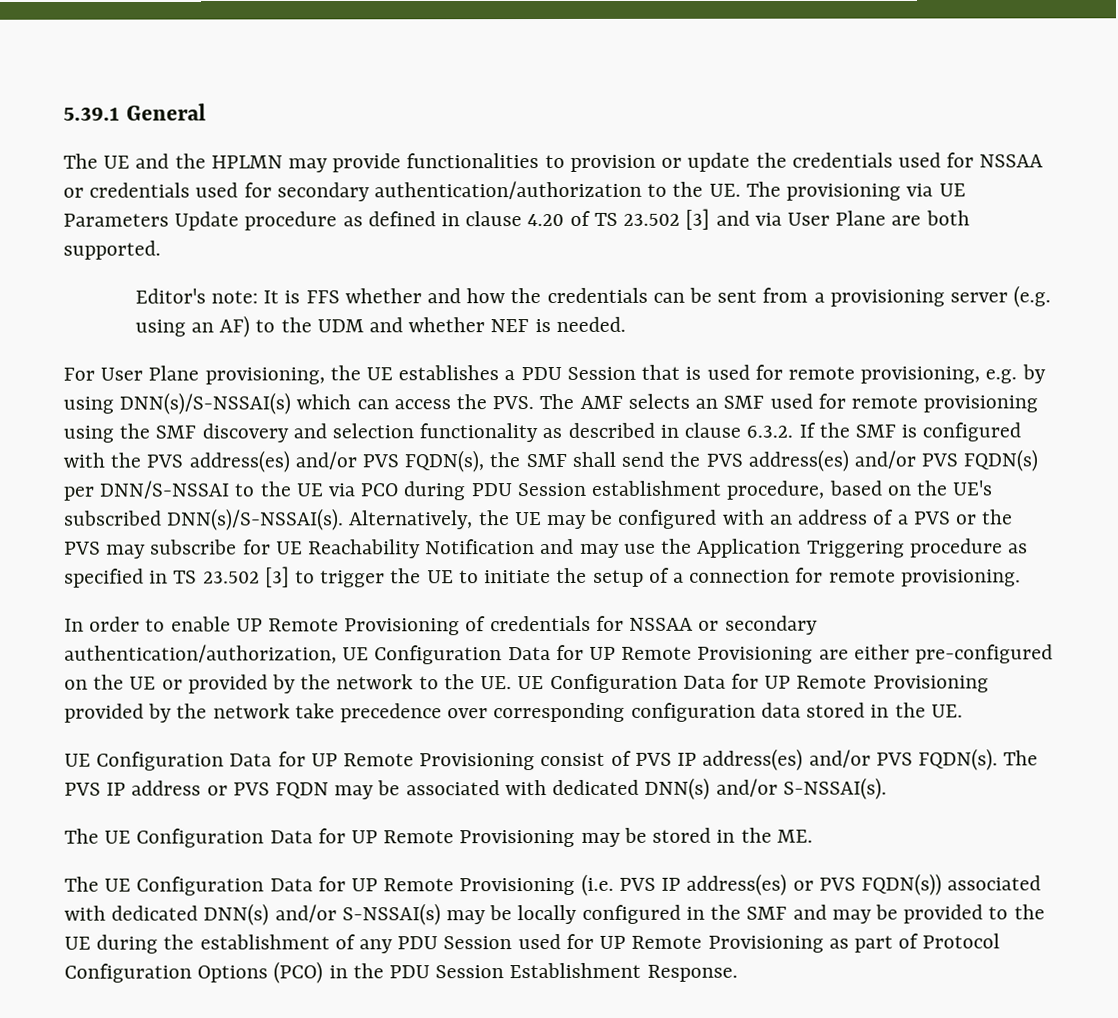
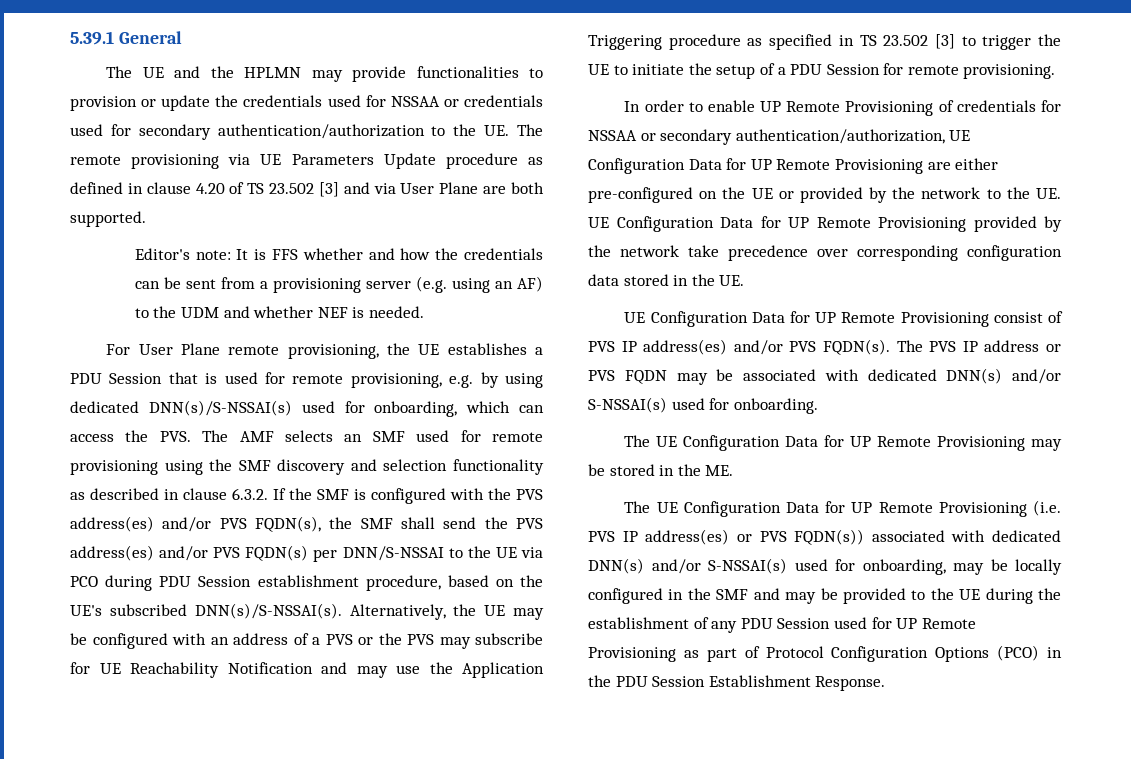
(781, 189) none -> [70,155,121,165] remote
(200, 373) none -> [228,345,280,355] remote
[119,392,292,415] DNN(s)/S-NSSAI(s) -> [70,400,458,417] dedicated DNN(s)/S-NSSAI(s) used for onboarding,
[689,569,791,583] connection -> [790,64,880,75] PDU Session
[782,777,887,800] S-NSSAI(s). -> [588,397,818,414] S-NSSAI(s) used for onboarding.
(441, 914) none -> [794,559,946,575] used for onboarding,

